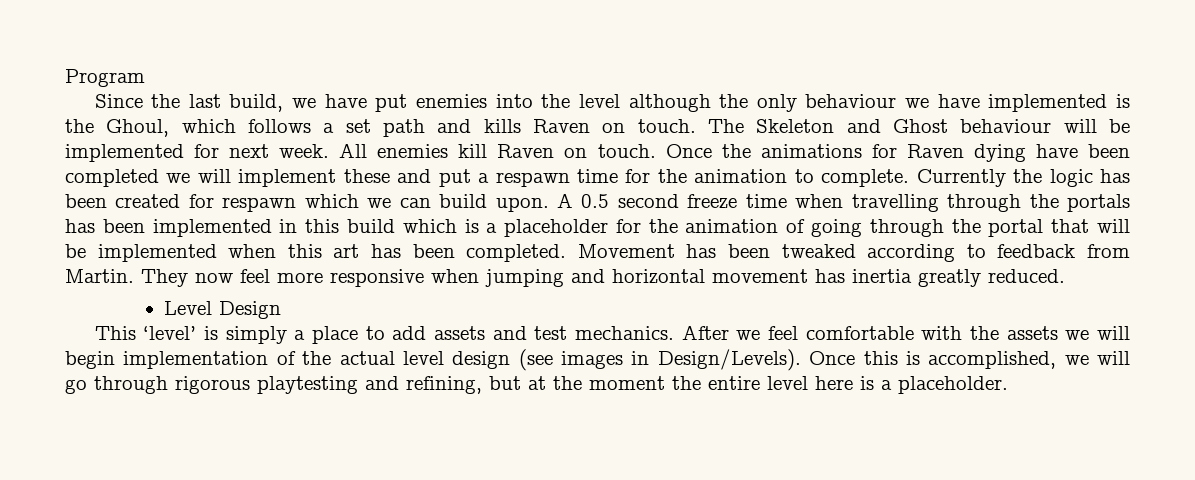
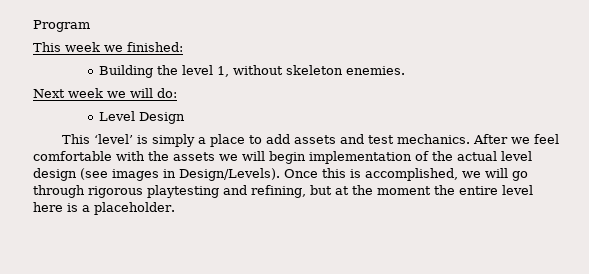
[94,94,1130,112] [65,119,1131,137] [65,143,1130,162] [65,169,1130,187] [65,193,1131,212] [65,219,1130,237] [65,244,1131,262] [65,269,1065,287] Since the last build, we have put enemies into the level although the only behaviour we have implemented is the Ghoul, which follows a set path and kills Raven on touch. The Skeleton and Ghost behaviour will be implemented for next week. All enemies kill Raven on touch. Once the animations for Raven dying have been completed we will implement these and put a respawn time for the animation to complete. Currently the logic has been created for respawn which we can build upon. A 0.5 second freeze time when travelling through the portals has been implemented in this build which is a placeholder for the animation of going through the portal that will be implemented when this art has been completed. Movement has been tweaked according to feedback from Martin. They now feel more responsive when jumping and horizontal movement has inertia greatly reduced. -> [33,42,183,52] [99,65,406,78] [33,88,177,98] This week we finished: // Building the level 1, without skeleton enemies. // Next week we will do:

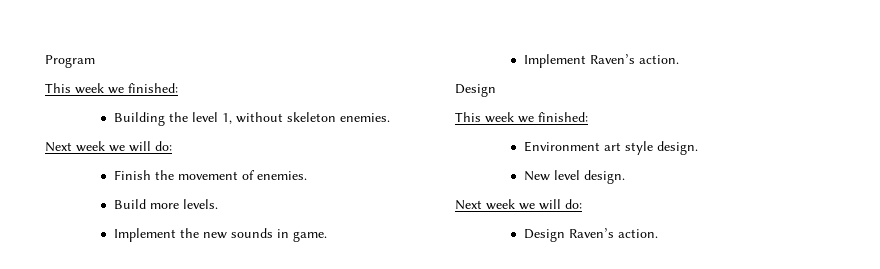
[99,111,186,124] [61,134,559,147] [33,151,532,164] [33,168,528,181] [33,185,533,198] [33,202,175,215] Level Design // This ‘level’ is simply a place to add assets and test mechanics. After we feel comfortable with the assets we will begin implementation of the actual level design (see images in Design/Levels). Once this is accomplished, we will go through rigorous playtesting and refining, but at the moment the entire level here is a placeholder. -> [113,170,307,180] [113,199,218,209] [113,228,327,242] [523,54,679,68] [455,84,496,97] [455,112,588,123] [523,141,698,155] [523,170,625,184] [455,199,582,210] [523,228,658,242] Finish the movement of enemies. // Build more levels. // Implement the new sounds in game. // Implement Raven’s action. // Design // This week we finished: // Environment art style design. // New level design. // Next week we will do: // Design Raven’s action.

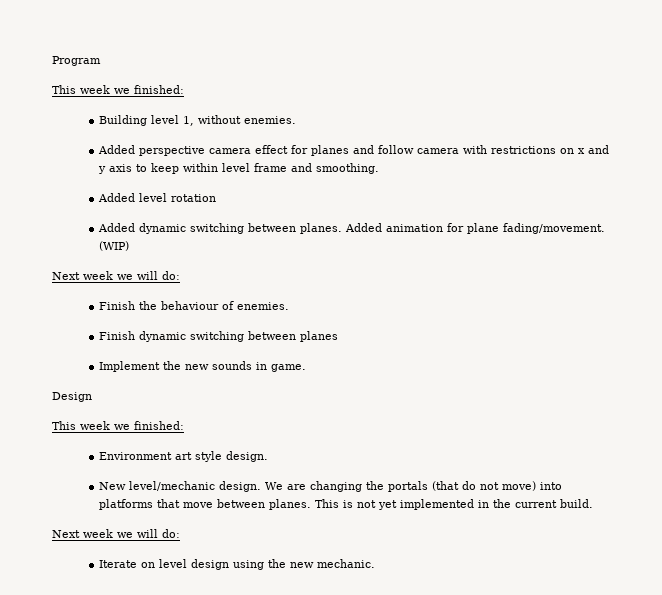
[168,112,188,122] the -> (148, 120) none
[286,112,390,122] skeleton enemies. -> [244,116,297,124] [98,145,610,156] [98,163,380,174] [98,193,217,202] [98,223,606,234] [99,241,130,251] enemies. // Added perspective camera effect for planes and follow camera with restrictions on x and y axis to keep within level frame and smoothing. // Added level rotation // Added dynamic switching between planes. Added animation for plane fading/movement. (WIP)
[177,171,238,180] movement -> [161,301,220,310] behaviour
[113,199,218,209] Build more levels. -> [99,331,339,342] Finish dynamic switching between planes
[523,54,679,68] // Implement Raven’s action. -> (307, 368) none
[553,170,625,184] [455,199,582,210] [523,228,658,242] level design. // Next week we will do: // Design Raven’s action. -> [129,481,563,492] [99,499,594,510] [52,529,180,538] [99,559,376,570] level/mechanic design. We are changing the portals (that do not move) into platforms that move between planes. This is not yet implemented in the current build. // Next week we will do: // Iterate on level design using the new mechanic.

